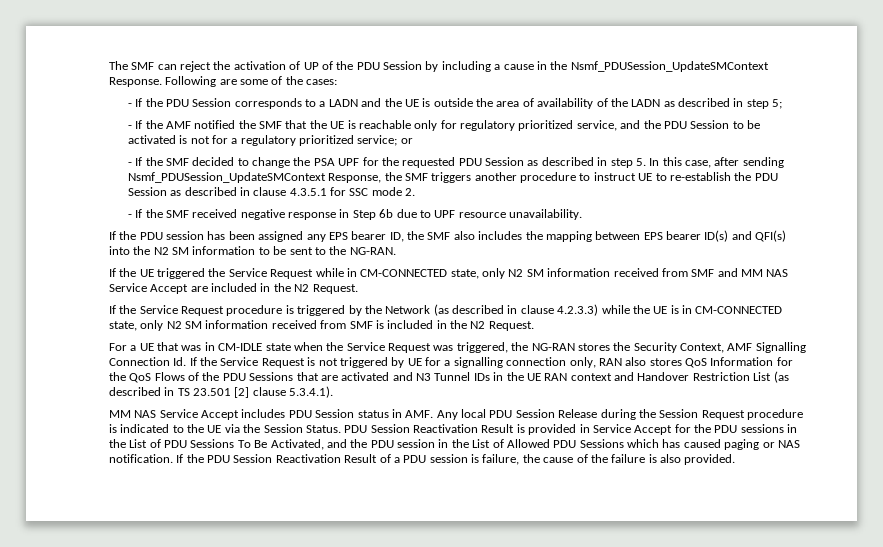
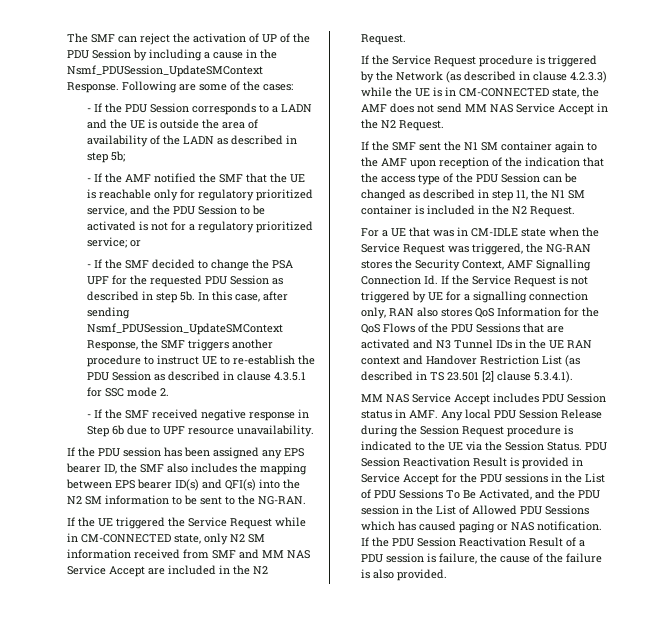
[772,99,783,109] 5; -> [110,151,125,162] 5b;
[635,158,646,166] 5. -> [179,291,195,301] 5b.
[140,320,373,331] only N2 SM information received from SMF -> [582,87,600,97] [361,103,609,115] [361,119,445,131] [361,141,598,153] [361,157,605,169] [361,173,578,185] [361,189,586,201] [361,205,413,215] the AMF does not send MM NAS Service Accept in the N2 Request. // If the SMF sent the N1 SM container again to the AMF upon reception of the indication that the access type of the PDU Session can be changed as described in step 11, the N1 SM container

